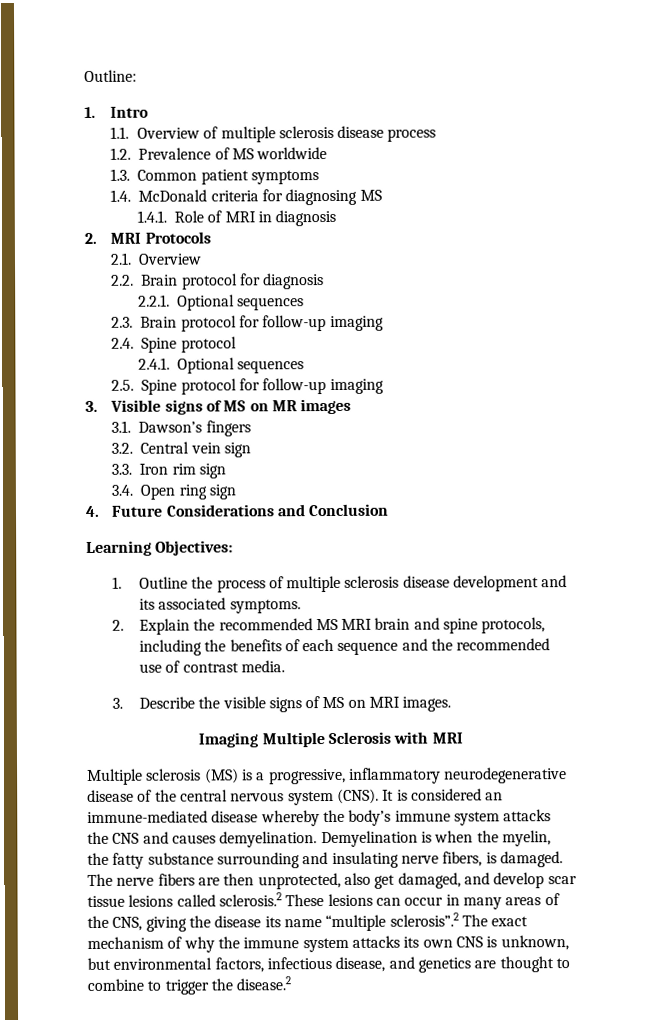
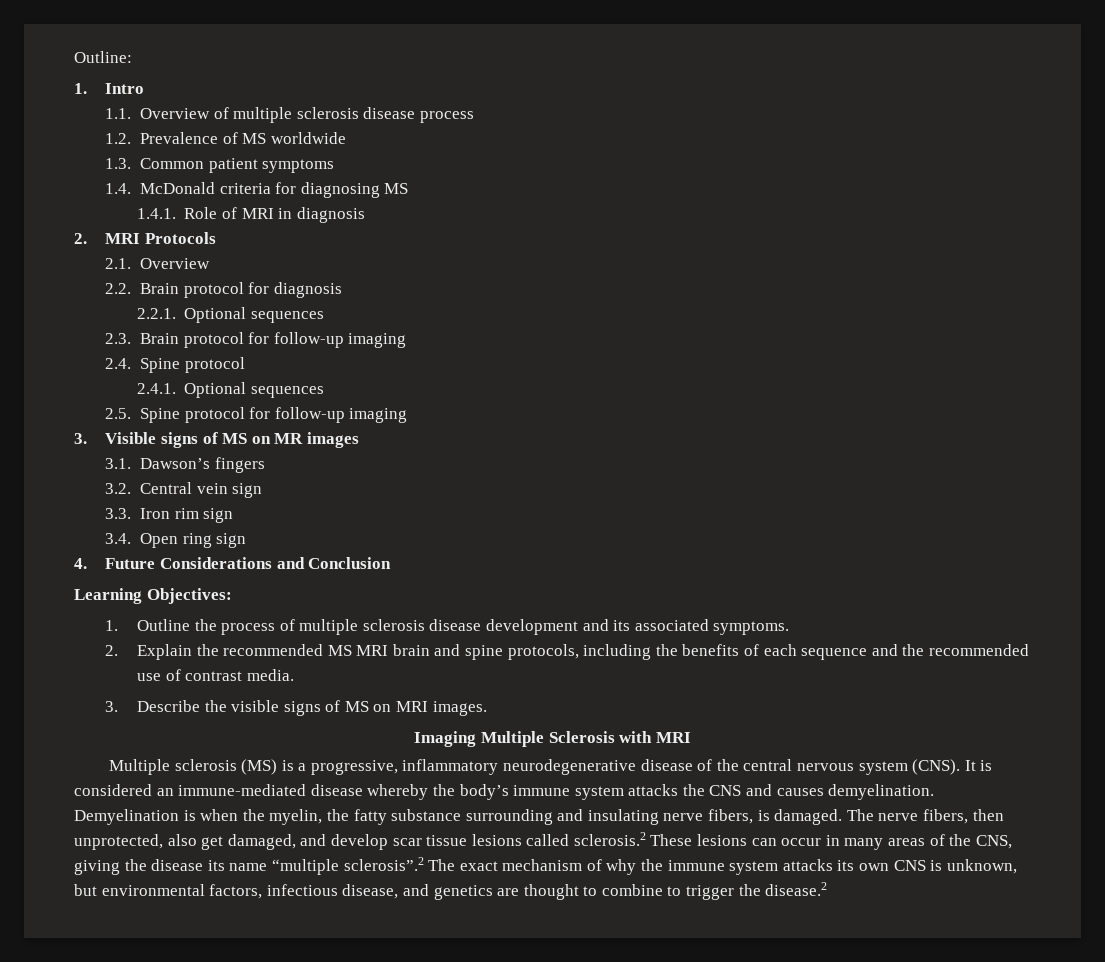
[157,873,220,886] fibers are -> [923,809,969,824] fibers,

